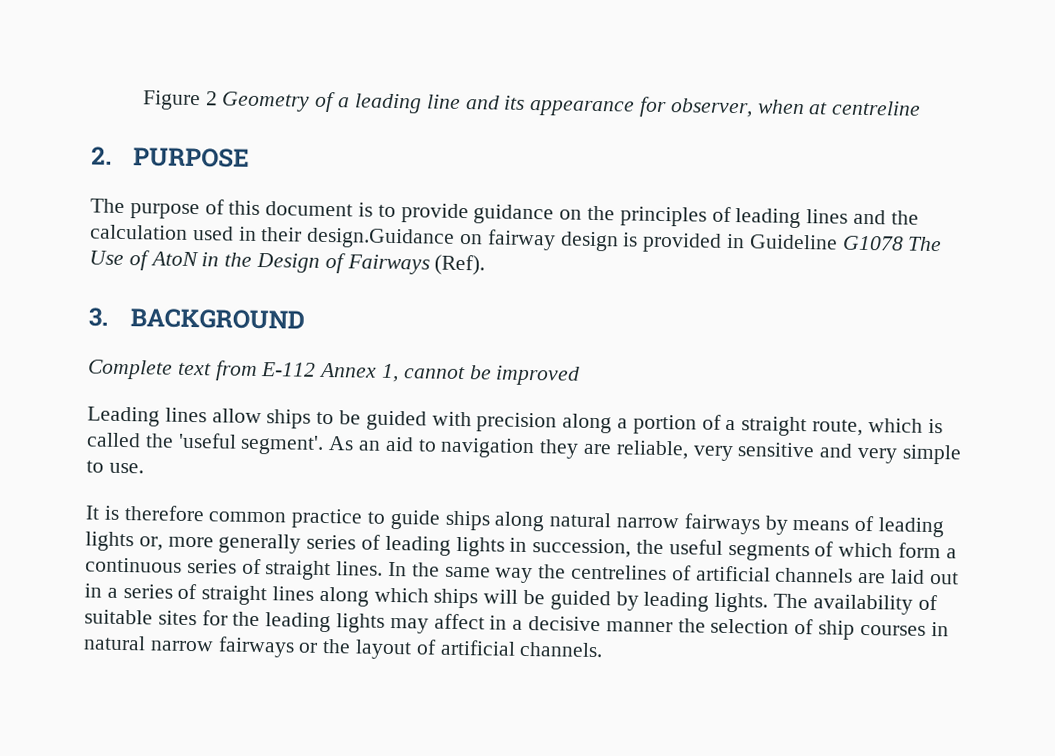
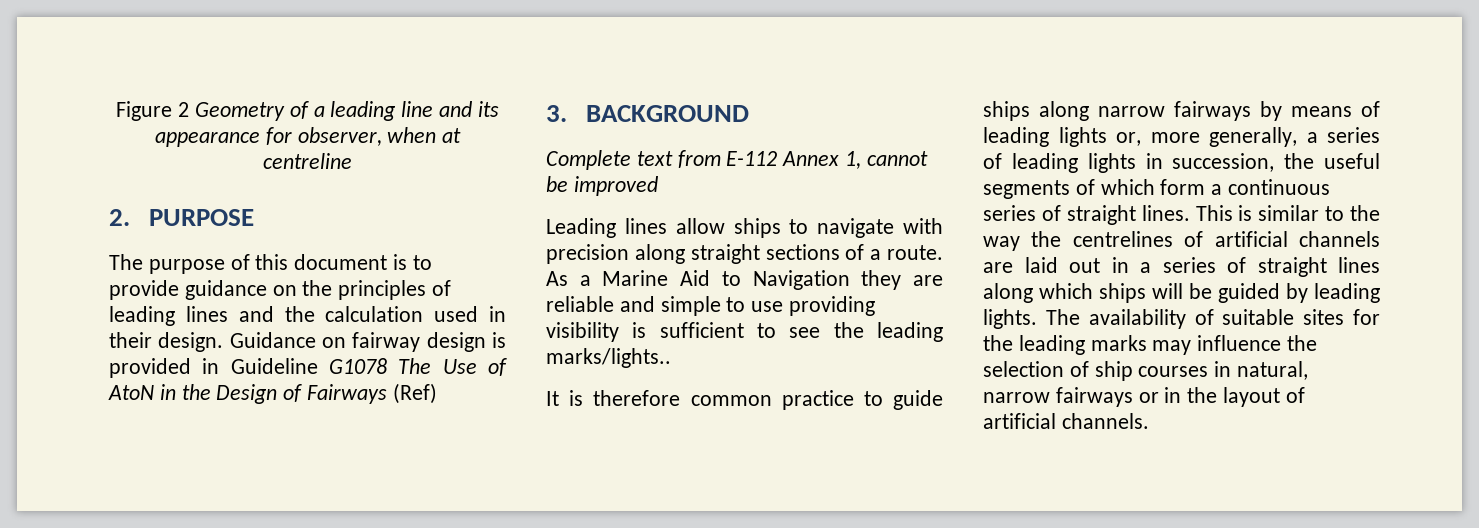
[306,227,456,249] design.Guidance -> [158,332,316,352] design. Guidance
[434,254,486,276] (Ref). -> [392,383,437,404] (Ref)
[339,410,427,431] be guided -> [817,218,895,238] navigate
[617,414,943,437] [86,432,962,465] [86,460,144,474] a portion of a straight route, which is called the 'useful segment'. As an aid to navigation they are reliable, very sensitive and very simple to use. -> [690,244,943,264] [546,270,943,290] [546,296,876,316] [546,322,943,342] [546,348,671,368] straight sections of a route. As a Marine Aid to Navigation they are reliable and simple to use providing visibility is sufficient to see the leading marks/lights..
[549,512,613,528] natural -> (1089, 111) none
[218,533,302,554] generally -> [1209,127,1318,147] generally, a
[388,561,491,578] In the same -> [1195,205,1380,221] This is similar to the
[336,613,673,634] lights may affect in a decisive manner -> [1090,335,1282,355] marks may influence
[83,635,146,651] natural -> [1237,361,1309,380] natural,
(319, 647) none -> [1164,387,1182,403] in

